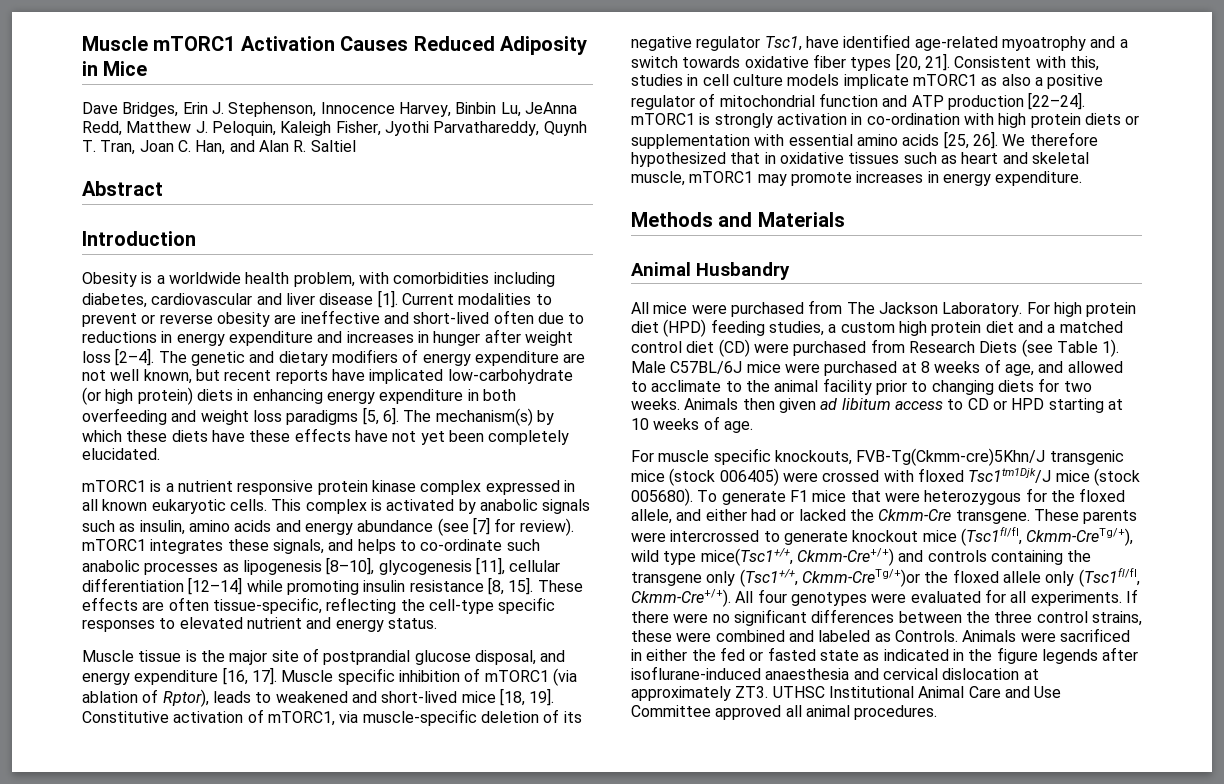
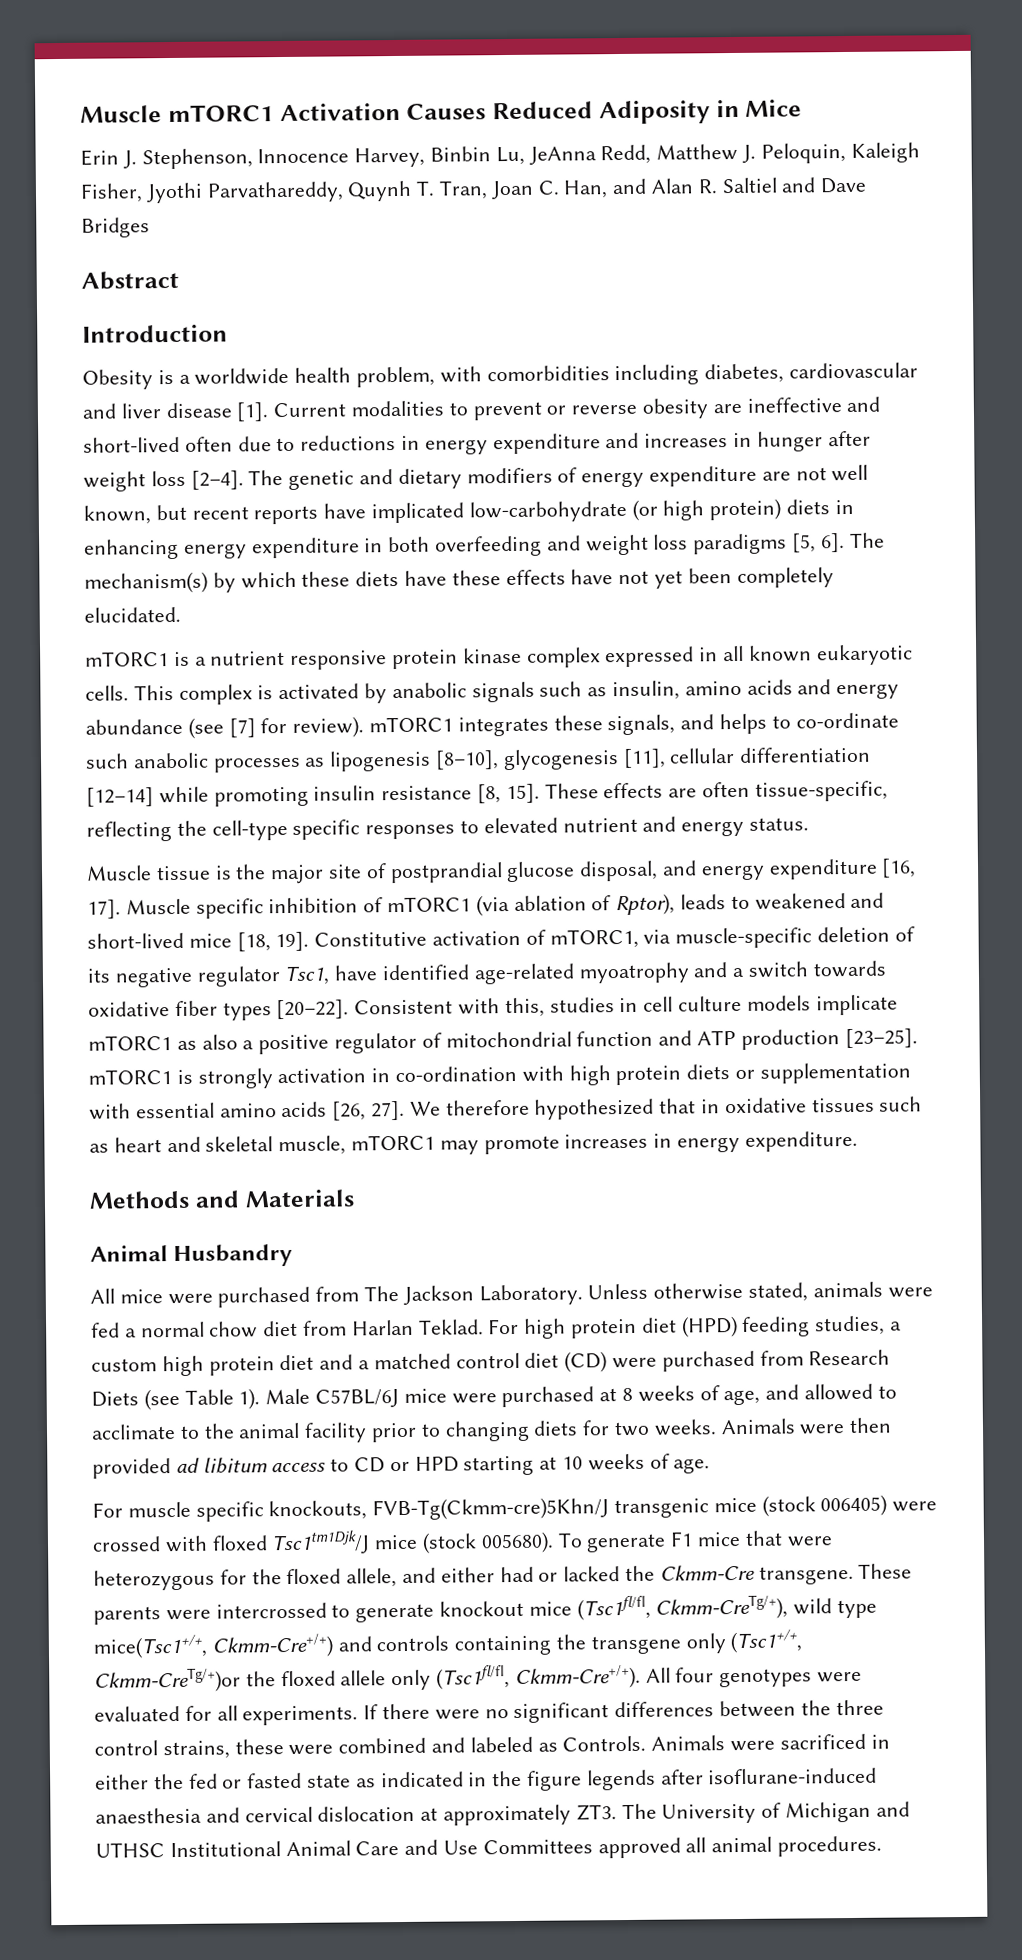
[82,102,179,117] Dave Bridges, -> (803, 108) none
(356, 146) none -> [781,177,868,194] [81,217,150,238] and Dave Bridges
[895,53,950,71] [20, 21]. -> [276,999,350,1020] [20–22].
[1028,92,1086,110] [22–24]. -> [844,1028,918,1049] [23–25].
[943,131,998,149] [25, 26]. -> [332,1100,406,1121] [26, 27].
(1023, 309) none -> [587,1281,933,1302] [91,1319,484,1338] Unless otherwise stated, animals were fed a normal chow diet from Harlan Teklad.
[742,398,816,413] then given -> [799,1417,893,1435] [92,1458,171,1479] were then provided
(769, 692) none -> [621,1801,910,1824] The University of Michigan and
[631,705,711,717] Committee -> [482,1839,593,1855] Committees

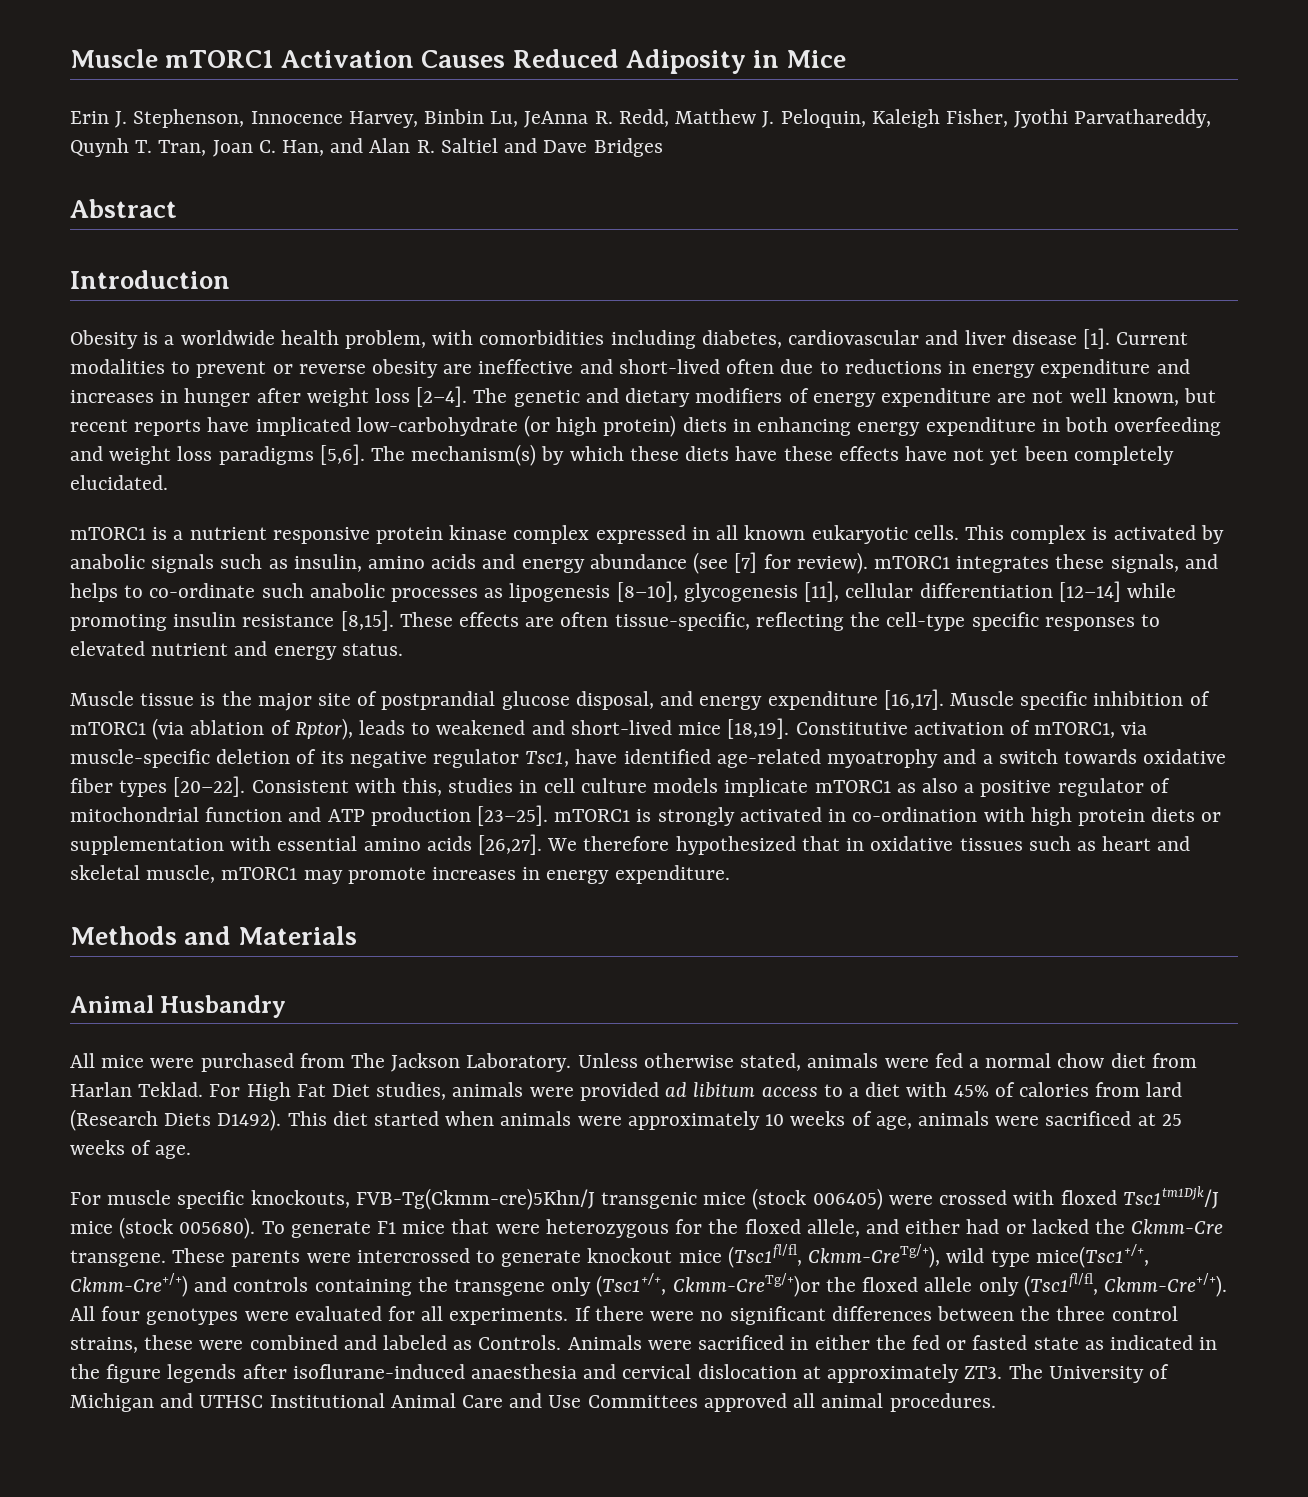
(597, 155) none -> [594,111,613,124] R.
[792,533,845,553] [5, 6]. -> [319,444,365,465] [5,6].
[477,783,540,804] [8, 15]. -> [340,610,394,631] [8,15].
[881,858,917,878] [87,899,121,919] [16, 17]. -> [883,689,944,710] [16,17].
[236,931,310,952] [18, 19]. -> [727,718,790,739] [18,19].
[277,1068,367,1084] activation -> [739,807,822,822] activated
[332,1100,406,1121] [26, 27]. -> [478,834,543,855] [26,27].
[524,1315,903,1339] [91,1349,891,1377] [91,1383,897,1411] [91,1417,893,1443] high protein diet (HPD) feeding studies, a custom high protein diet and a matched control diet (CD) were purchased from Research Diets (see Table 1). Male C57BL/6J mice were purchased at 8 weeks of age, and allowed to acclimate to the animal facility prior to changing diets for two weeks. Animals were then -> [246,1082,574,1101] High Fat Diet studies, animals were
[354,1455,584,1476] CD or HPD starting at 10 -> [848,1082,1183,1097] [70,1109,1182,1131] a diet with 45% of calories from lard (Research Diets D1492). This diet started when animals were approximately 10 weeks of age, animals were sacrificed at 25

